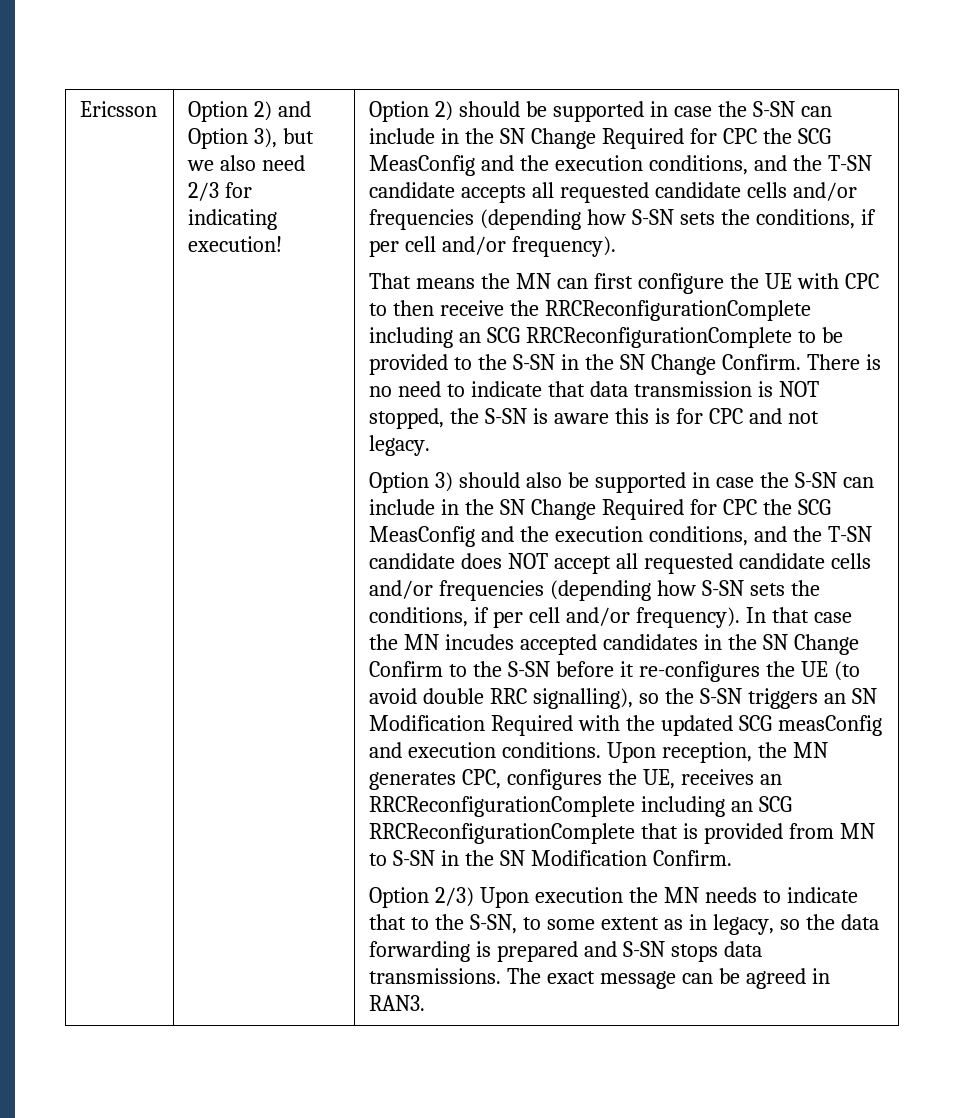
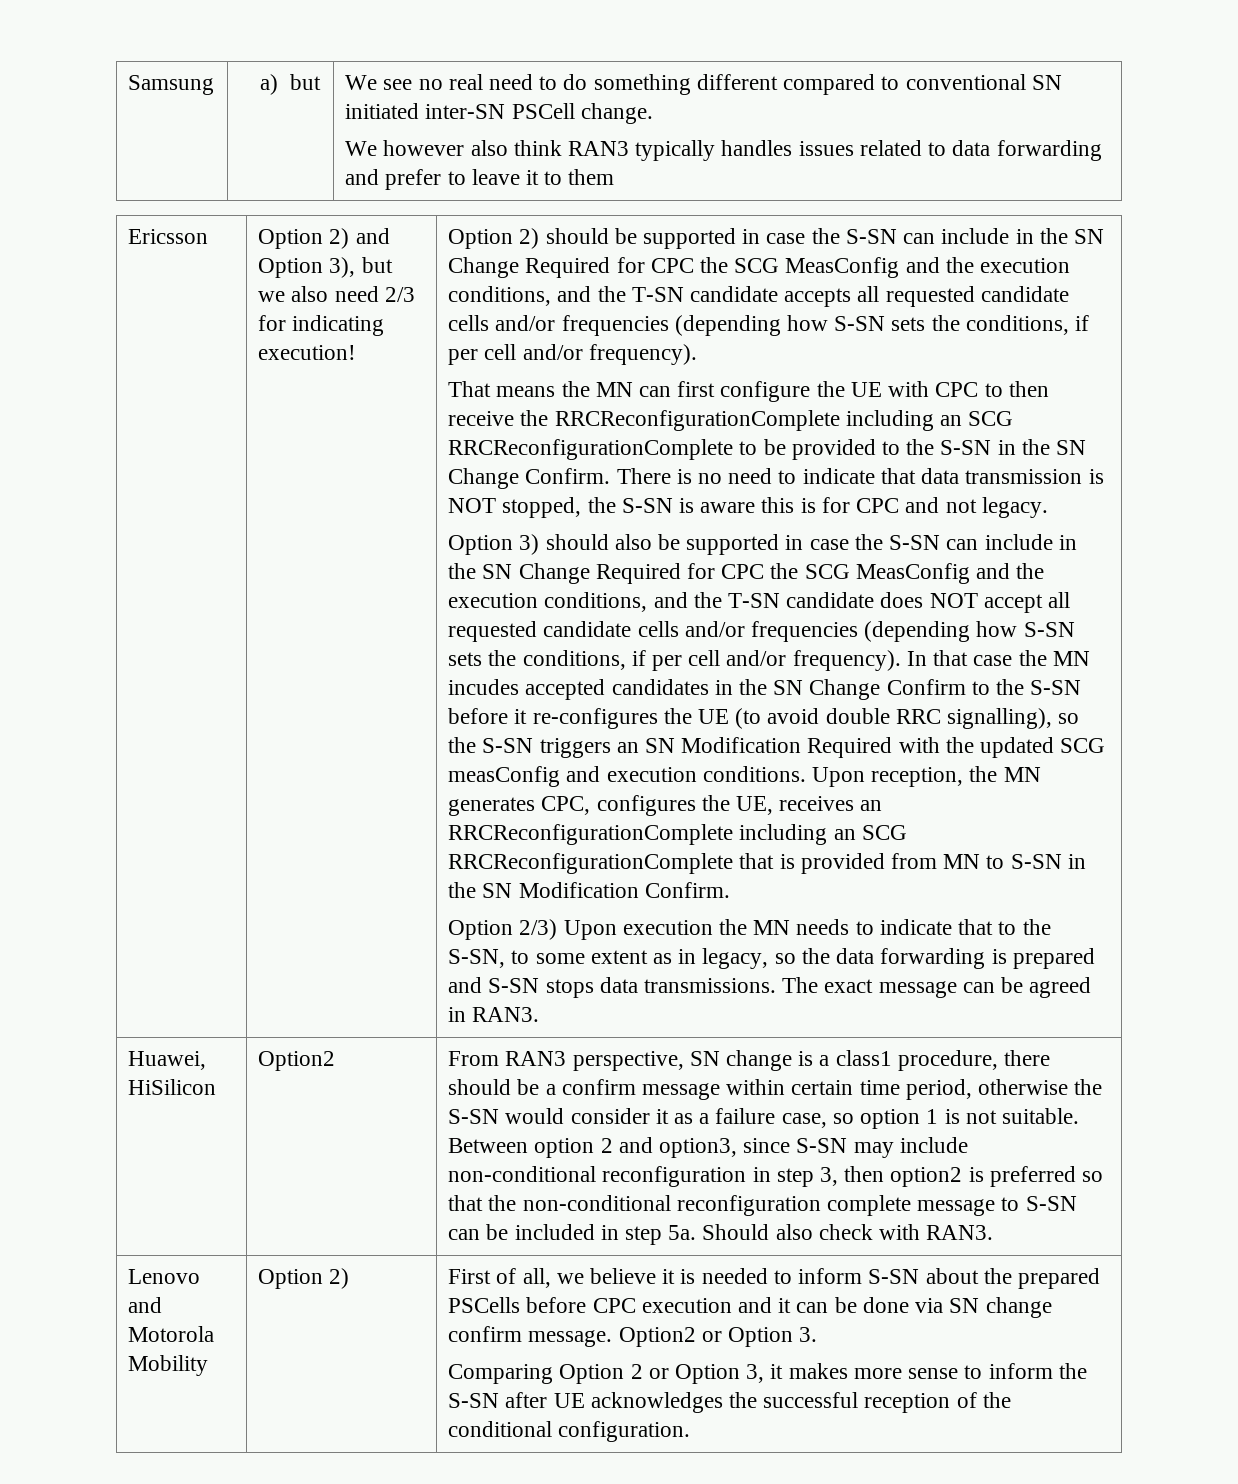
(80, 109) none -> [128,75,215,95] [260,74,321,95] [345,74,1062,95] [345,103,653,124] [345,140,1102,161] [345,169,615,190] Samsung | a) but | We see no real need to do something different compared to conventional SN initiated inter-SN PSCell change. // We however also think RAN3 typically handles issues related to data forwarding and prefer to leave it to them //
(426, 1003) none -> [128,1051,207,1070] [128,1079,217,1095] [258,1051,336,1071] [448,1050,1051,1071] [448,1079,1103,1100] [448,1108,1079,1129] [448,1137,968,1158] [448,1166,1104,1187] [448,1195,1077,1216] [448,1224,994,1245] [128,1269,201,1284] [128,1297,163,1313] [128,1326,215,1342] [128,1355,209,1376] [258,1268,350,1289] [448,1268,1100,1289] [448,1297,1052,1318] [448,1326,818,1347] [448,1363,1087,1384] [448,1392,1011,1413] [448,1421,691,1442] // Huawei, HiSilicon | Option2 | From RAN3 perspective, SN change is a class1 procedure, there should be a confirm message within certain time period, otherwise the S-SN would consider it as a failure case, so option 1 is not suitable. Between option 2 and option3, since S-SN may include non-conditional reconfiguration in step 3, then option2 is preferred so that the non-conditional reconfiguration complete message to S-SN can be included in step 5a. Should also check with RAN3. // Lenovo and Motorola Mobility | Option 2) | First of all, we believe it is needed to inform S-SN about the prepared PSCells before CPC execution and it can be done via SN change confirm message. Option2 or Option 3. // Comparing Option 2 or Option 3, it makes more sense to inform the S-SN after UE acknowledges the successful reception of the conditional configuration.

